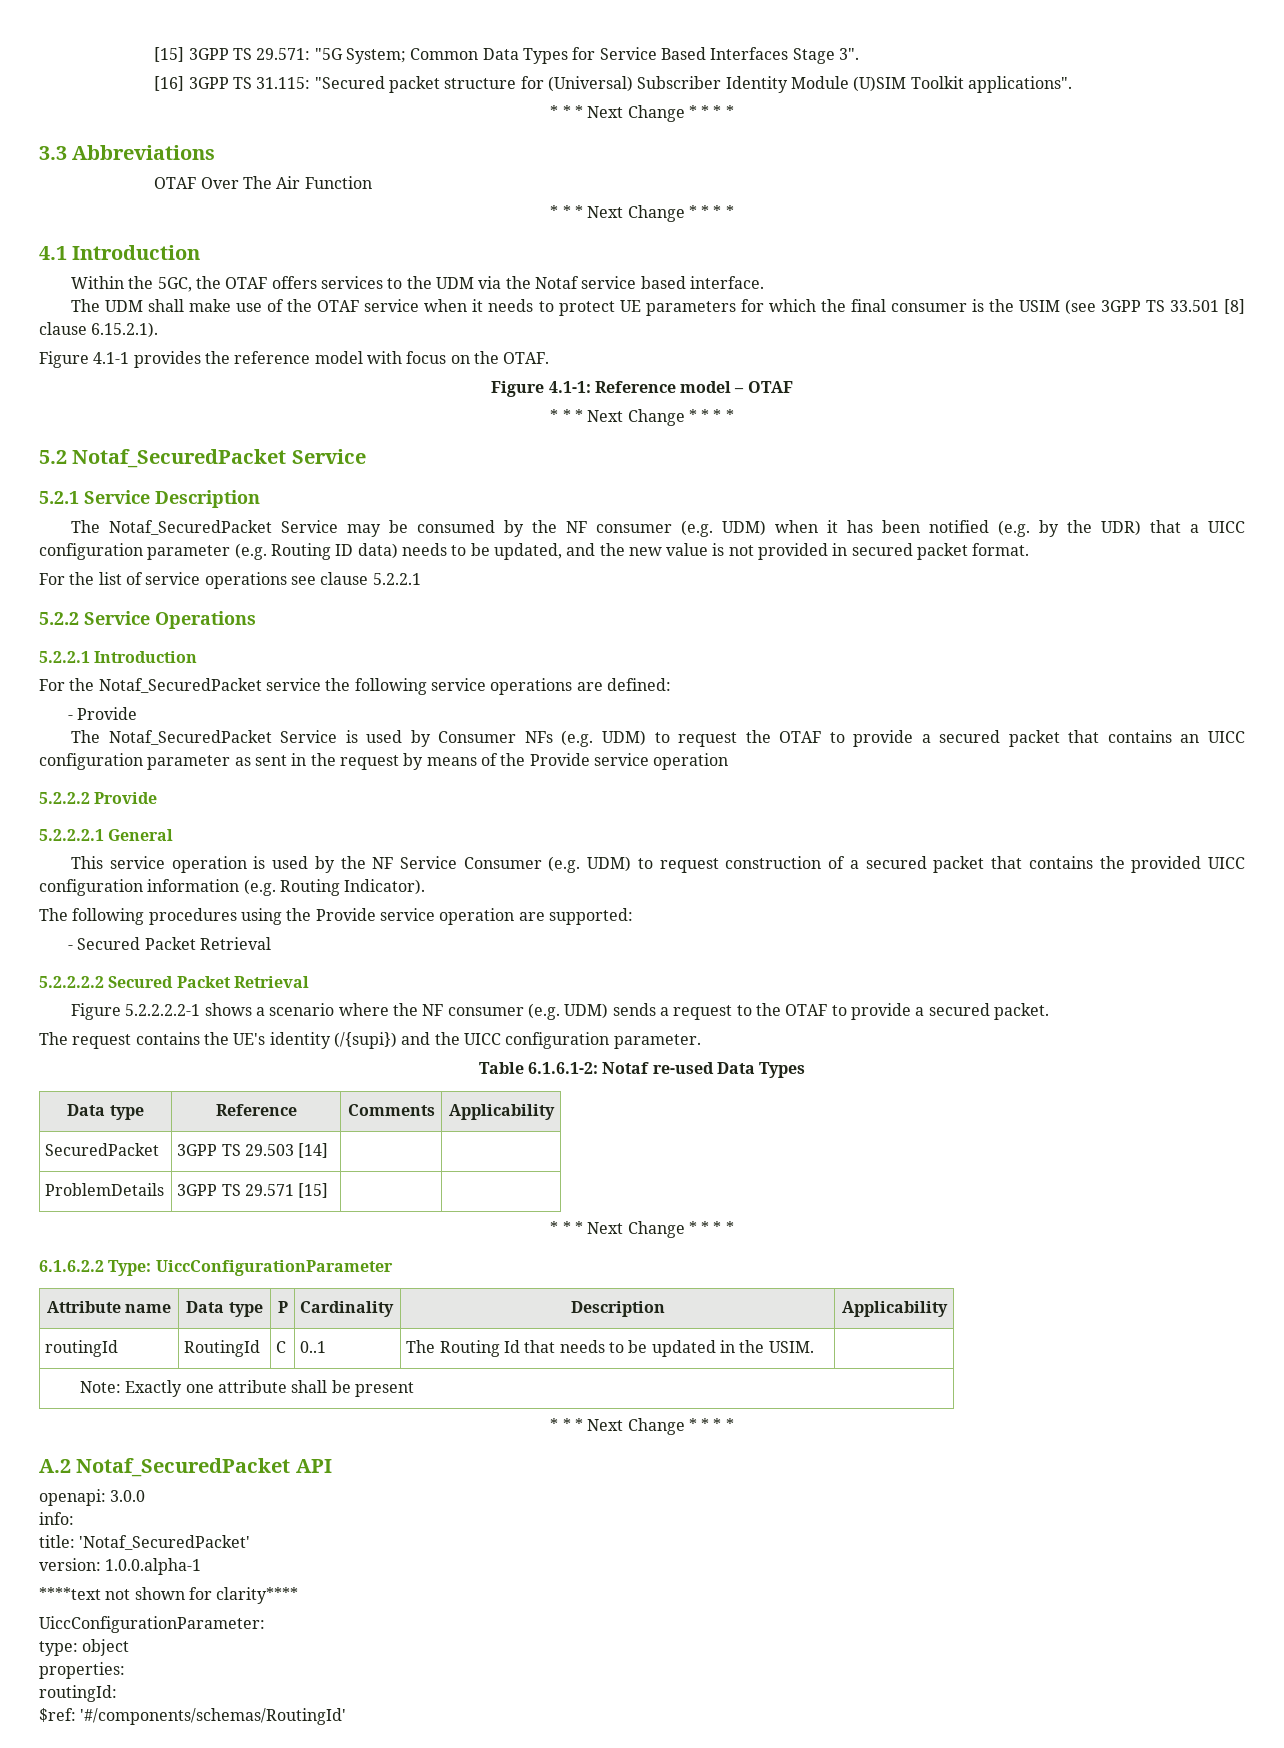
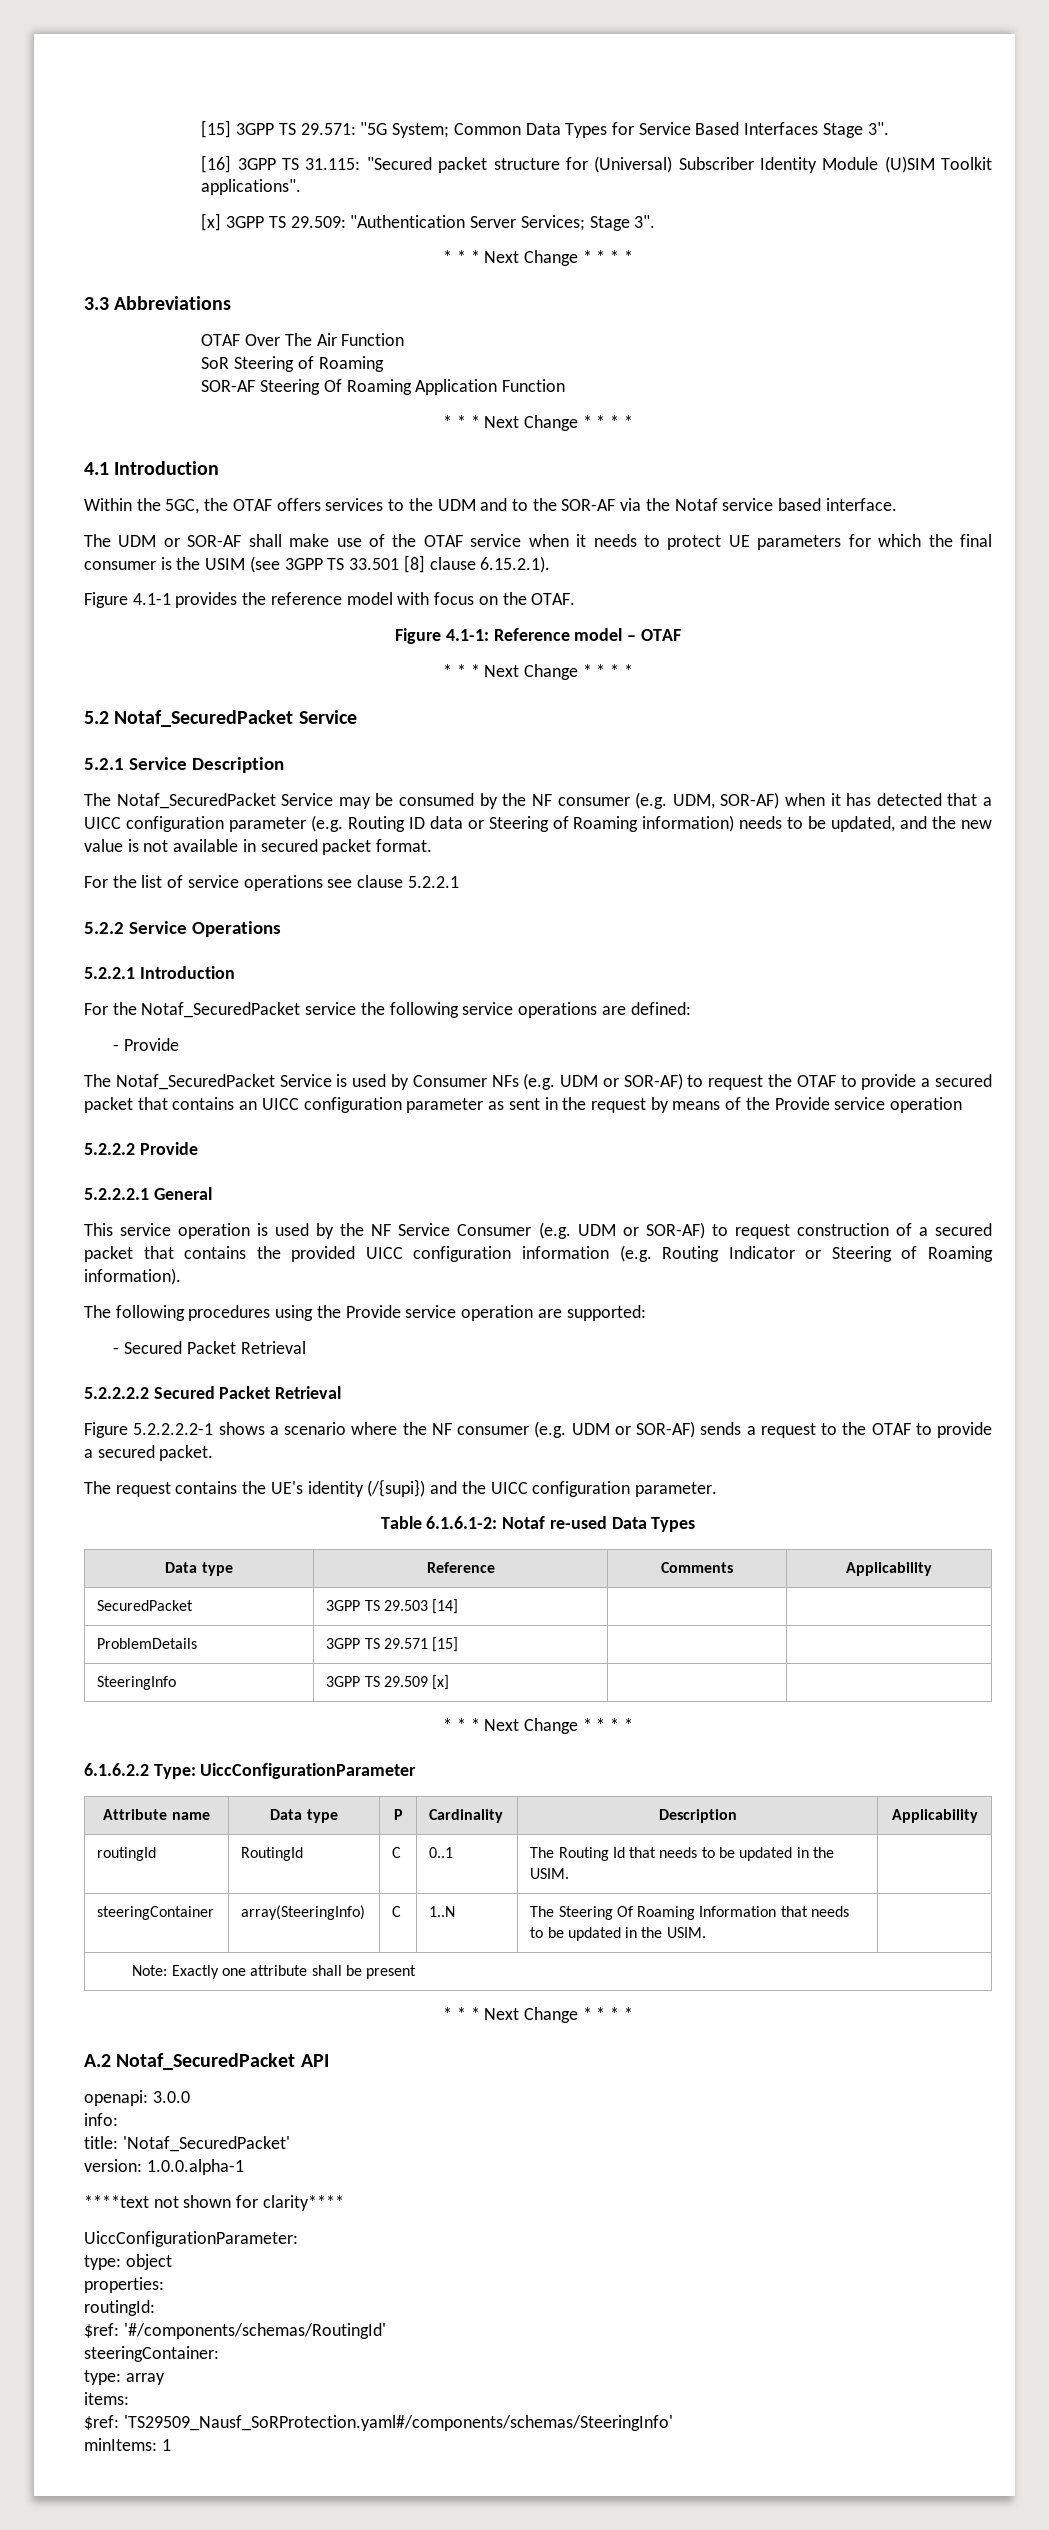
(1072, 84) none -> [201,213,656,231] // [x] 3GPP TS 29.509: "Authentication Server Services; Stage 3".
(372, 182) none -> [201,356,384,372] [201,379,566,395] // SoR Steering of Roaming // SOR-AF Steering Of Roaming Application Function
(474, 283) none -> [480,498,616,511] and to the SOR-AF
(144, 306) none -> [163,535,242,547] or SOR-AF
[722,520,767,536] UDM) -> [672,792,780,809] UDM, SOR-AF)
[882,520,1142,537] been notified (e.g. by the UDR) -> [876,793,942,806] detected
[357,543,398,559] data) -> [429,815,735,832] data or Steering of Roaming information)
[758,543,829,560] provided -> [173,839,239,852] available
[601,730,646,746] UDM) -> [560,1073,683,1090] UDM or SOR-AF)
[587,856,632,872] UDM) -> [577,1222,705,1239] UDM or SOR-AF)
[344,879,426,895] Indicator). -> [728,1246,993,1262] [84,1268,181,1285] Indicator or Steering of Roaming information).
[564,1003,609,1019] UDM) -> [571,1421,695,1438] UDM or SOR-AF)
(329, 1190) none -> [97,1676,177,1690] [326,1675,450,1690] // SteeringInfo | 3GPP TS 29.509 [x] | |
(814, 1347) none -> [97,1906,215,1920] [241,1905,366,1920] [392,1906,402,1917] [429,1906,456,1917] [530,1906,850,1920] [530,1927,706,1941] // steeringContainer | array(SteeringInfo) | C | 1..N | The Steering Of Roaming Information that needs to be updated in the USIM. |
(347, 1716) none -> [84,2346,219,2362] [84,2370,165,2385] [84,2392,129,2405] [84,2415,673,2431] [84,2438,171,2451] // steeringContainer: // type: array // items: // $ref: 'TS29509_Nausf_SoRProtection.yaml#/components/schemas/SteeringInfo' // minItems: 1

